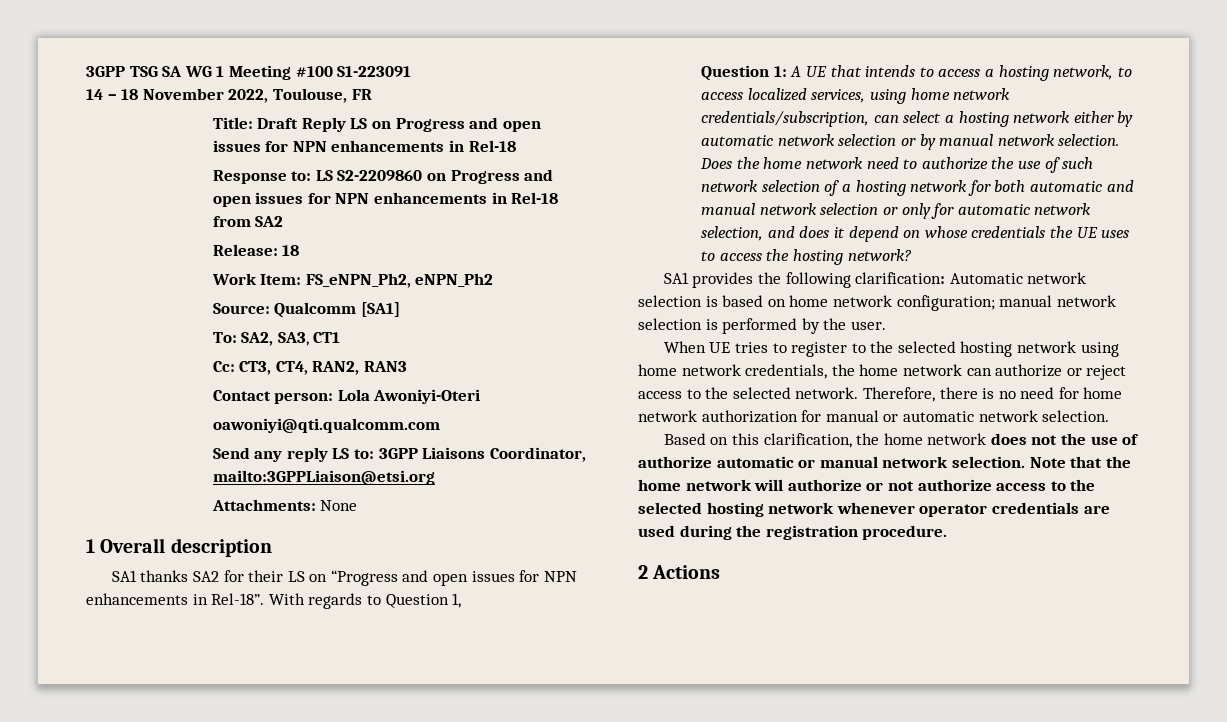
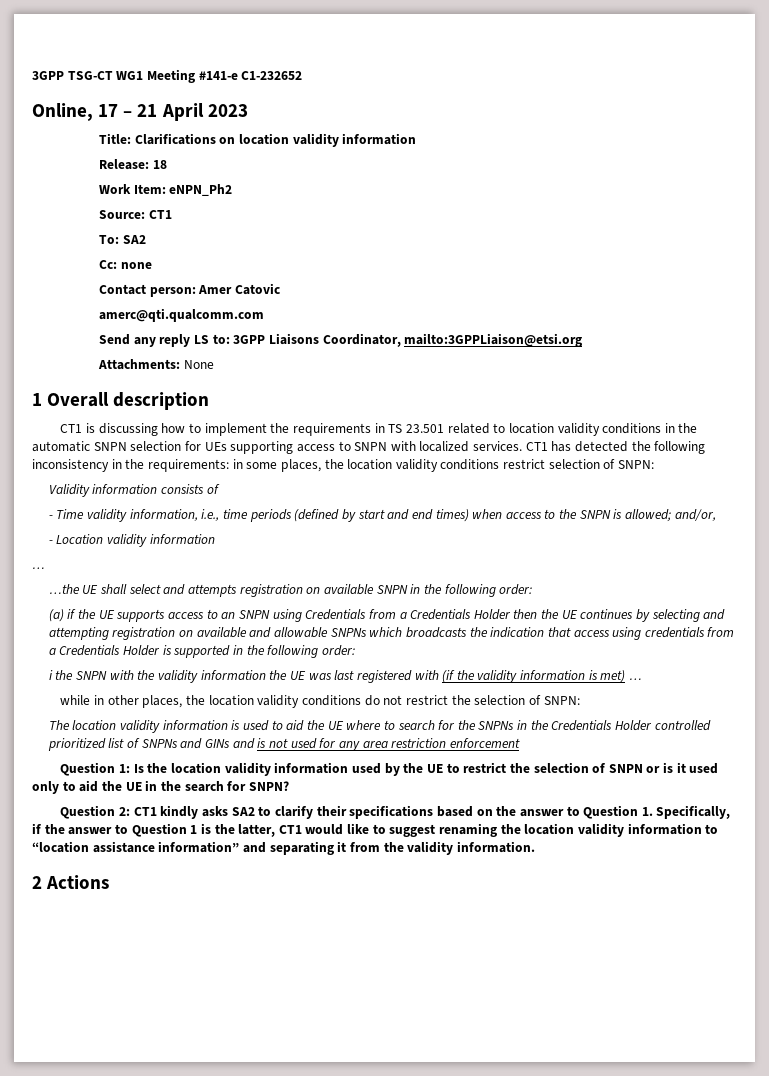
[86,65,412,80] [86,88,372,103] [212,117,541,132] [212,140,516,152] [212,169,554,184] [212,192,559,207] [212,216,284,227] 3GPP TSG SA WG 1 Meeting #100 S1-223091 // 14 – 18 November 2022, Toulouse, FR // Title: Draft Reply LS on Progress and open issues for NPN enhancements in Rel-18 // Response to: LS S2-2209860 on Progress and open issues for NPN enhancements in Rel-18 from SA2 -> [32,69,303,83] [32,103,248,121] [99,133,417,147] 3GPP TSG-CT WG1 Meeting #141-e C1-232652 // Online, 17 – 21 April 2023 // Title: Clarifications on location validity information
[305,273,411,288] FS_eNPN_Ph2, -> (166, 189) none
[274,302,400,318] Qualcomm [SA1] -> [148,210,172,219] CT1
[241,332,341,346] [212,361,407,375] SA2, SA3, CT1 // Cc: CT3, CT4, RAN2, RAN3 -> [122,235,146,244] [99,260,152,269] SA2 // Cc: none
[337,389,481,404] [212,418,440,433] Lola Awoniyi-Oteri // oawoniyi@qti.qualcomm.com -> [198,283,281,295] [99,308,265,322] Amer Catovic // amerc@qti.qualcomm.com
[111,570,577,586] [86,593,462,609] [701,65,1132,81] [701,88,1011,104] [701,111,1134,127] [701,134,1120,150] [700,157,1094,173] [701,180,1134,196] [701,203,1092,219] [701,226,1130,242] [701,249,912,265] [663,272,1087,288] [638,295,1116,311] [638,318,886,334] [663,341,1119,357] [638,364,1127,380] [638,387,1123,402] [638,410,1110,423] [663,433,1140,448] [638,456,1131,468] [638,479,1096,491] [638,502,1110,517] [638,525,948,540] SA1 thanks SA2 for their LS on “Progress and open issues for NPN enhancements in Rel-18”. With regards to Question 1, // Question 1: A UE that intends to access a hosting network, to access localized services, using home network credentials/subscription, can select a hosting network either by automatic network selection or by manual network selection. Does the home network need to authorize the use of such network selection of a hosting network for both automatic and manual network selection or only for automatic network selection, and does it depend on whose credentials the UE uses to access the hosting network? // SA1 provides the following clarification: Automatic network selection is based on home network configuration; manual network selection is performed by the user. // When UE tries to register to the selected hosting network using home network credentials, the home network can authorize or reject access to the selected network. Therefore, there is no need for home network authorization for manual or automatic network selection. // Based on this clarification, the home network does not the use of authorize automatic or manual network selection. Note that the home network will authorize or not authorize access to the selected hosting network whenever operator credentials are used during the registration procedure. -> [60,423,698,436] [32,441,706,454] [32,459,655,472] [48,484,220,497] [48,509,716,522] [48,534,215,547] [32,567,45,569] [48,584,533,597] [48,609,726,622] [48,627,735,640] [48,645,355,658] [48,670,643,683] [60,695,580,708] [48,720,711,733] [47,738,520,751] [60,762,719,776] [32,780,289,794] [60,805,731,819] [32,823,719,837] [32,841,535,855] CT1 is discussing how to implement the requirements in TS 23.501 related to location validity conditions in the automatic SNPN selection for UEs supporting access to SNPN with localized services. CT1 has detected the following inconsistency in the requirements: in some places, the location validity conditions restrict selection of SNPN: // Validity information consists of // - Time validity information, i.e., time periods (defined by start and end times) when access to the SNPN is allowed; and/or, // - Location validity information // … // …the UE shall select and attempts registration on available SNPN in the following order: // (a) if the UE supports access to an SNPN using Credentials from a Credentials Holder then the UE continues by selecting and attempting registration on available and allowable SNPNs which broadcasts the indication that access using credentials from a Credentials Holder is supported in the following order: // i the SNPN with the validity information the UE was last registered with (if the validity information is met) … // while in other places, the location validity conditions do not restrict the selection of SNPN: // The location validity information is used to aid the UE where to search for the SNPNs in the Credentials Holder controlled prioritized list of SNPNs and GINs and is not used for any area restriction enforcement // Question 1: Is the location validity information used by the UE to restrict the selection of SNPN or is it used only to aid the UE in the search for SNPN? // Question 2: CT1 kindly asks SA2 to clarify their specifications based on the answer to Question 1. Specifically, if the answer to Question 1 is the latter, CT1 would like to suggest renaming the location validity information to “location assistance information” and separating it from the validity information.

